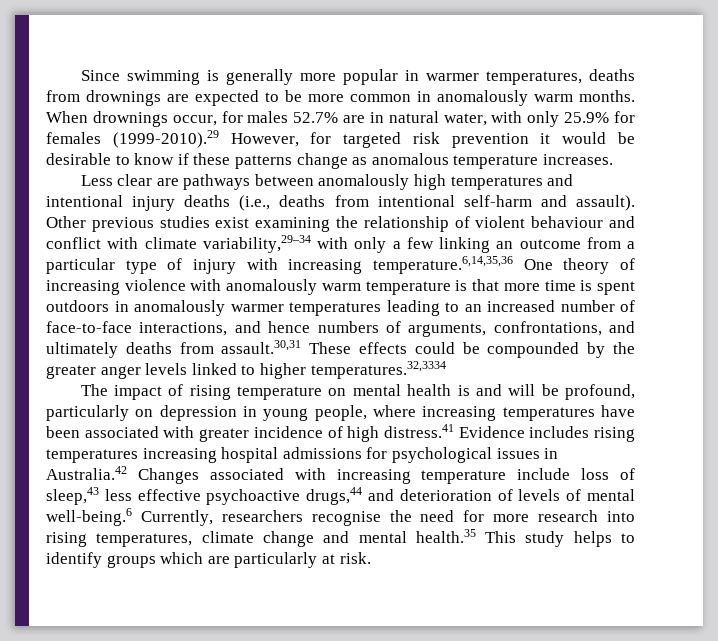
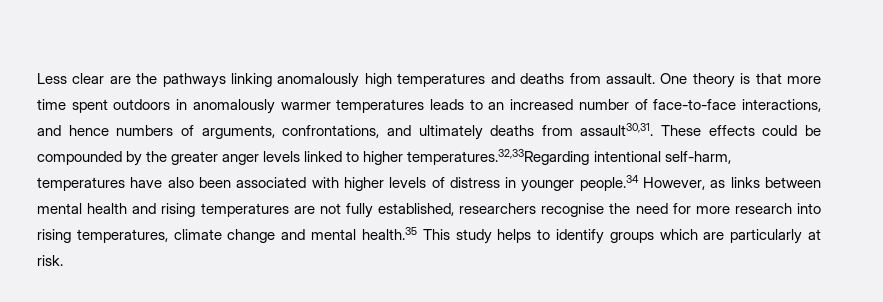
[80,69,635,85] [46,90,635,106] [46,111,635,127] [46,130,635,148] [46,153,613,169] [80,174,574,190] [46,195,635,211] [46,216,635,232] [46,235,635,253] [46,256,635,274] [46,279,451,295] Since swimming is generally more popular in warmer temperatures, deaths from drownings are expected to be more common in anomalously warm months. When drownings occur, for males 52.7% are in natural water, with only 25.9% for females (1999-2010).29 However, for targeted risk prevention it would be desirable to know if these patterns change as anomalous temperature increases. // Less clear are pathways between anomalously high temperatures and intentional injury deaths (i.e., deaths from intentional self-harm and assault). Other previous studies exist examining the relationship of violent behaviour and conflict with climate variability,29–34 with only a few linking an outcome from a particular type of injury with increasing temperature.6,14,35,36 One theory of increasing violence with anomalously warm temperature -> [37,73,735,88] Less clear are the pathways linking anomalously high temperatures and deaths from assault. One theory
[580,280,593,291] is -> (66, 104) none
[386,300,440,316] leading -> [430,99,465,110] leads
[221,340,302,354] assault.30,31 -> [580,123,654,136] assault30,31.
[310,361,446,379] [80,384,635,400] [46,405,497,421] temperatures.32,3334 // The impact of rising temperature on mental health is and will be profound, particularly on depression in young people, where increasing -> [407,149,731,165] temperatures.32,33Regarding intentional self-harm,
(635, 411) none -> [167,177,194,188] also
[199,424,635,442] [46,447,559,463] [46,466,635,484] [46,487,635,505] [46,508,213,526] greater incidence of high distress.41 Evidence includes rising temperatures increasing hospital admissions for psychological issues in Australia.42 Changes associated with increasing temperature include loss of sleep,43 less effective psychoactive drugs,44 and deterioration of levels of mental well-being.6 Currently, -> [343,175,821,192] [37,203,454,218] higher levels of distress in younger people.34 However, as links between mental health and rising temperatures are not fully established,

